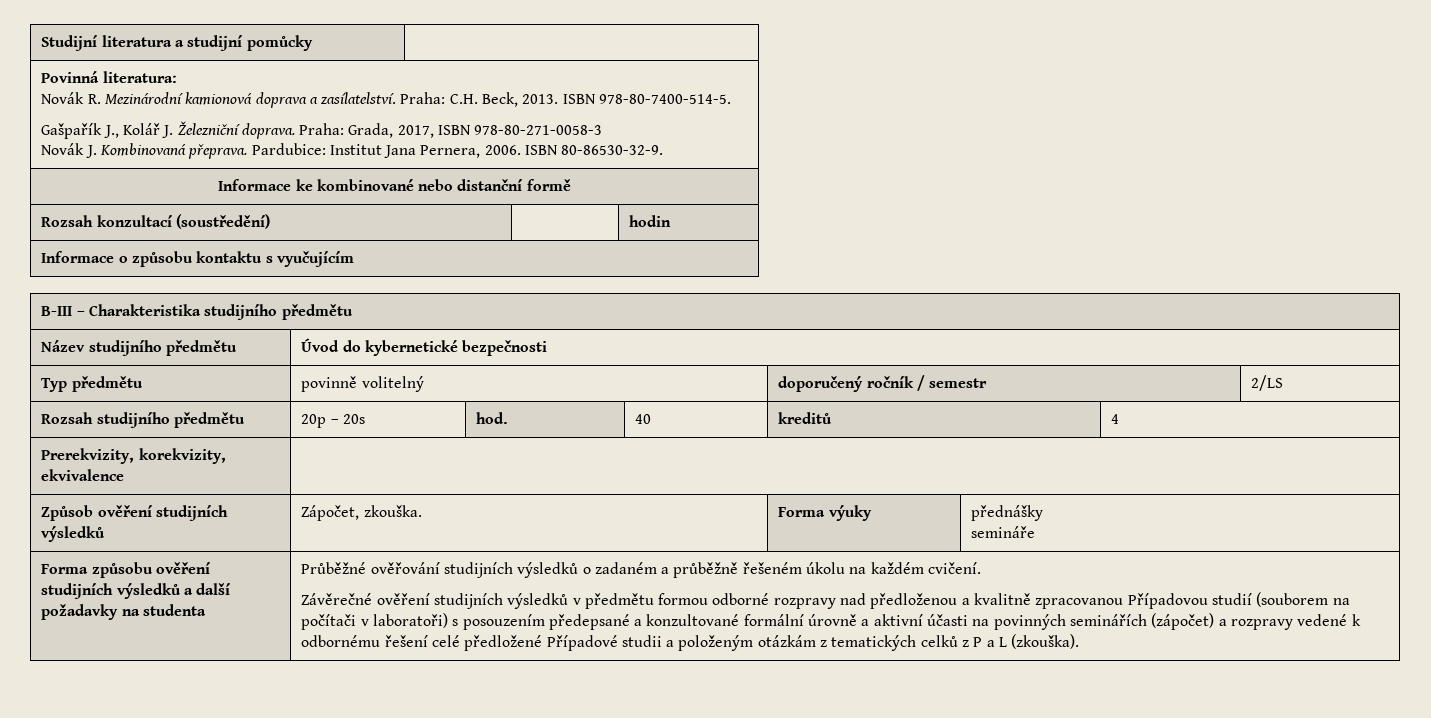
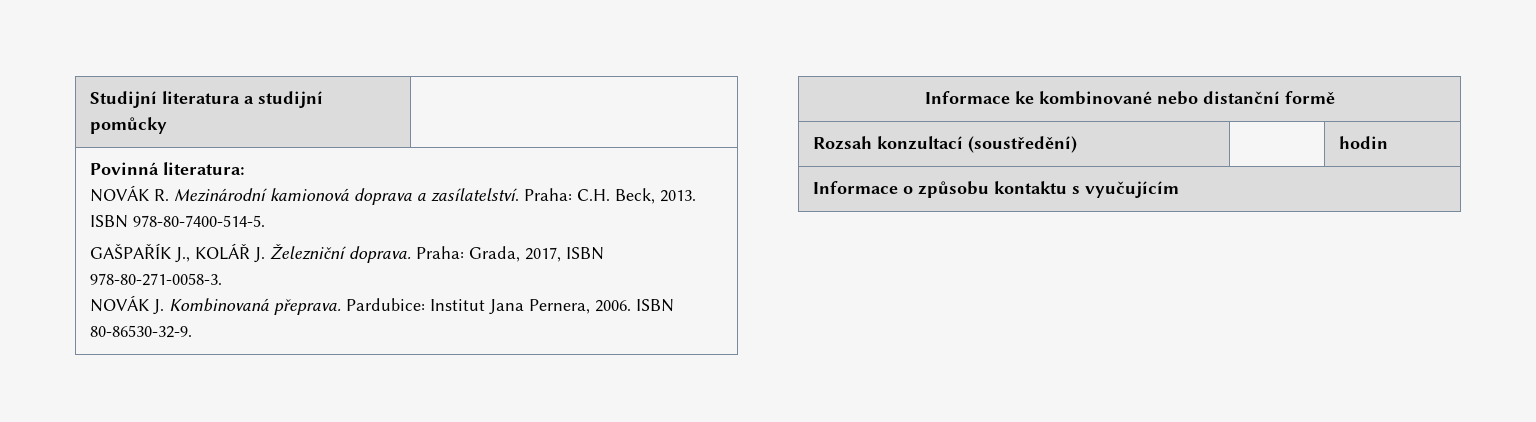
[41,92,85,104] Novák -> [90,185,150,202] NOVÁK
[41,123,160,139] Gašpařík J., Kolář -> [90,243,251,263] GAŠPAŘÍK J., KOLÁŘ
[474,125,603,135] [41,143,85,155] 978-80-271-0058-3 // Novák -> [90,273,223,286] [90,295,150,312] 978-80-271-0058-3. // NOVÁK
[41,304,353,320] [41,340,237,356] [301,338,548,356] [41,376,143,392] [301,376,424,392] [778,375,988,392] [1251,375,1284,391] [41,412,245,428] [301,414,365,428] [476,412,509,424] [635,414,652,424] [778,412,833,424] [1111,414,1120,424] [41,448,226,464] [41,469,125,481] [41,505,228,521] [41,526,106,542] [301,505,422,521] [778,505,872,521] [971,505,1044,521] [971,526,1036,538] [41,562,211,578] [41,583,232,599] [41,604,206,620] [301,562,982,578] [301,592,1350,609] [301,613,1361,630] [301,634,1080,651] // B-III – Charakteristika studijního předmětu // Název studijního předmětu | Úvod do kybernetické bezpečnosti // Typ předmětu | povinně volitelný | doporučený ročník / semestr | 2/LS // Rozsah studijního předmětu | 20p – 20s | hod. | 40 | kreditů | 4 // Prerekvizity, korekvizity, ekvivalence | // Způsob ověření studijních výsledků | Zápočet, zkouška. | Forma výuky | přednášky // semináře // Forma způsobu ověření studijních výsledků a další požadavky na studenta | Průběžné ověřování studijních výsledků o zadaném a průběžně řešeném úkolu na každém cvičení. // Závěrečné ověření studijních výsledků v předmětu formou odborné rozpravy nad předloženou a kvalitně zpracovanou Případovou studií (souborem na počítači v laboratoři) s posouzením předepsané a konzultované formální úrovně a aktivní účasti na povinných seminářích (zápočet) a rozpravy vedené k odbornému řešení celé předložené Případové studii a položeným otázkám z tematických celků z P a L (zkouška). -> (1180, 189) none

